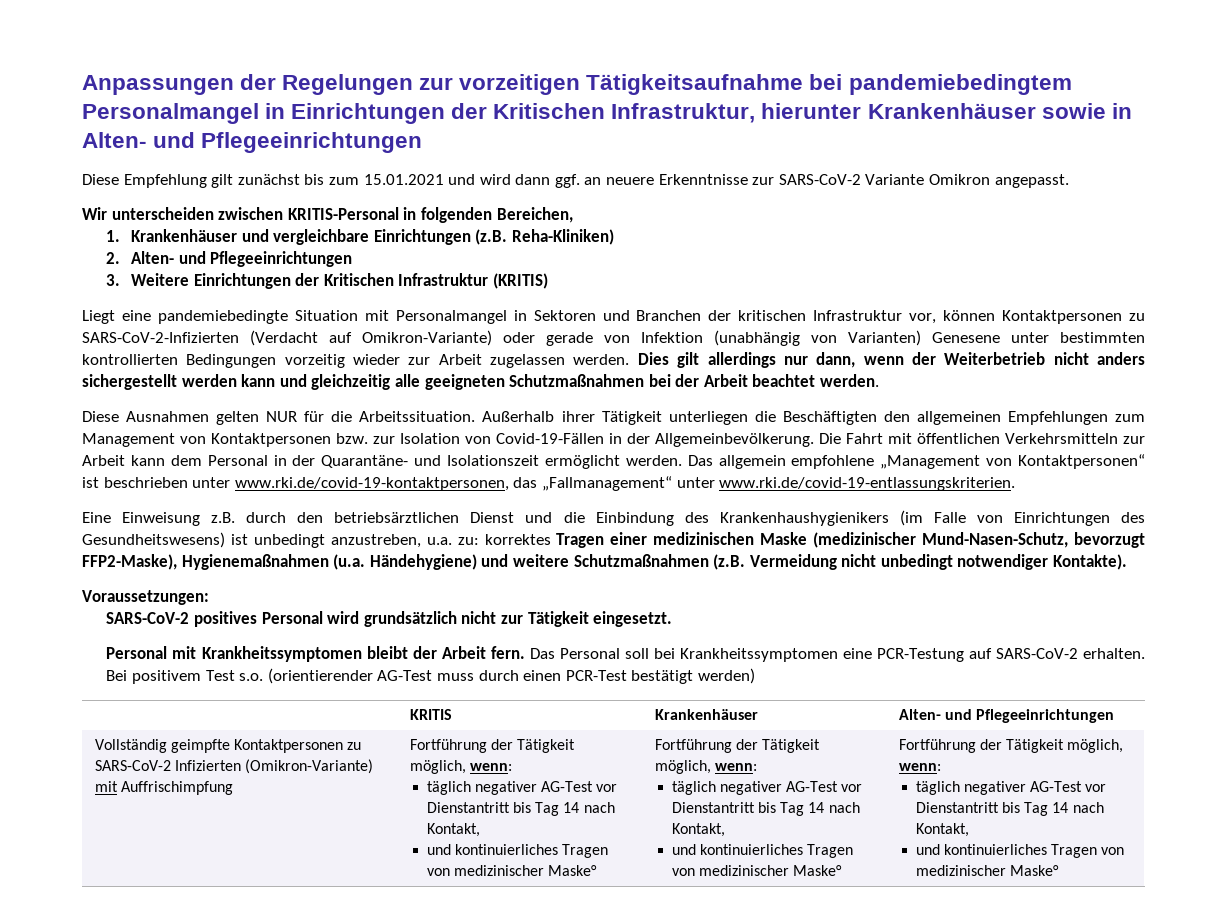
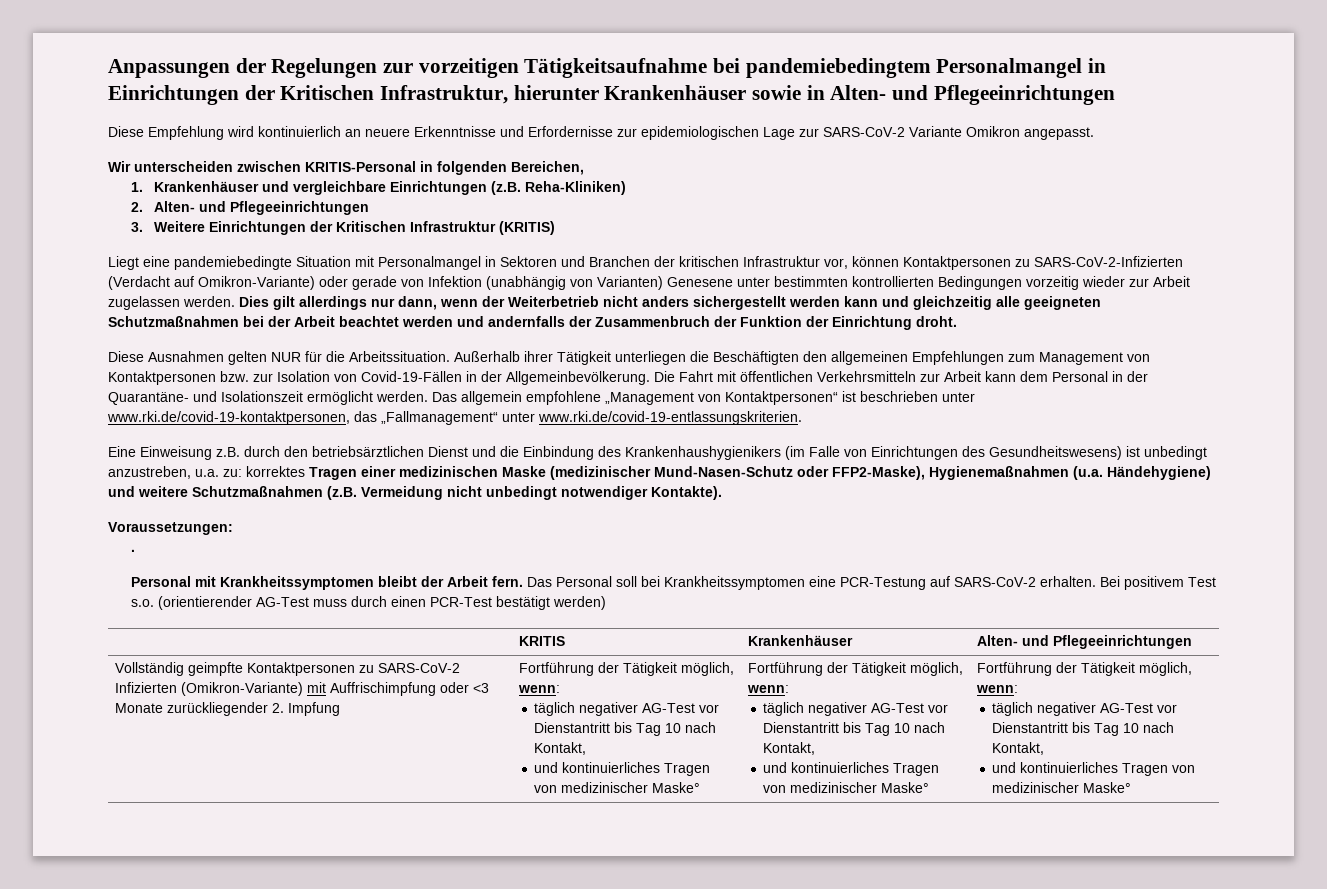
[211,174,748,188] gilt zunächst bis zum 15.01.2021 und wird dann ggf. an neuere Erkenntnisse -> [227,126,795,140] wird kontinuierlich an neuere Erkenntnisse und Erfordernisse zur epidemiologischen Lage
[820,374,880,387] werden. -> [402,316,957,330] werden und andernfalls der Zusammenbruch der Funktion der Einrichtung droht.
[922,532,1145,548] Mund-Nasen-Schutz, bevorzugt -> [654,466,829,477] Mund-Nasen-Schutz oder
[106,611,673,627] SARS-CoV-2 positives Personal wird grundsätzlich nicht zur Tätigkeit eingesetzt. -> [131,549,136,552] .
(233, 788) none -> [439,682,489,693] [114,702,340,716] oder <3 Monate zurückliegender 2. Impfung
[563,802,580,813] 14 -> [665,723,682,733] 10
[808,802,825,813] 14 -> [894,723,911,733] 10
[1052,802,1069,813] 14 -> [1123,723,1140,733] 10

